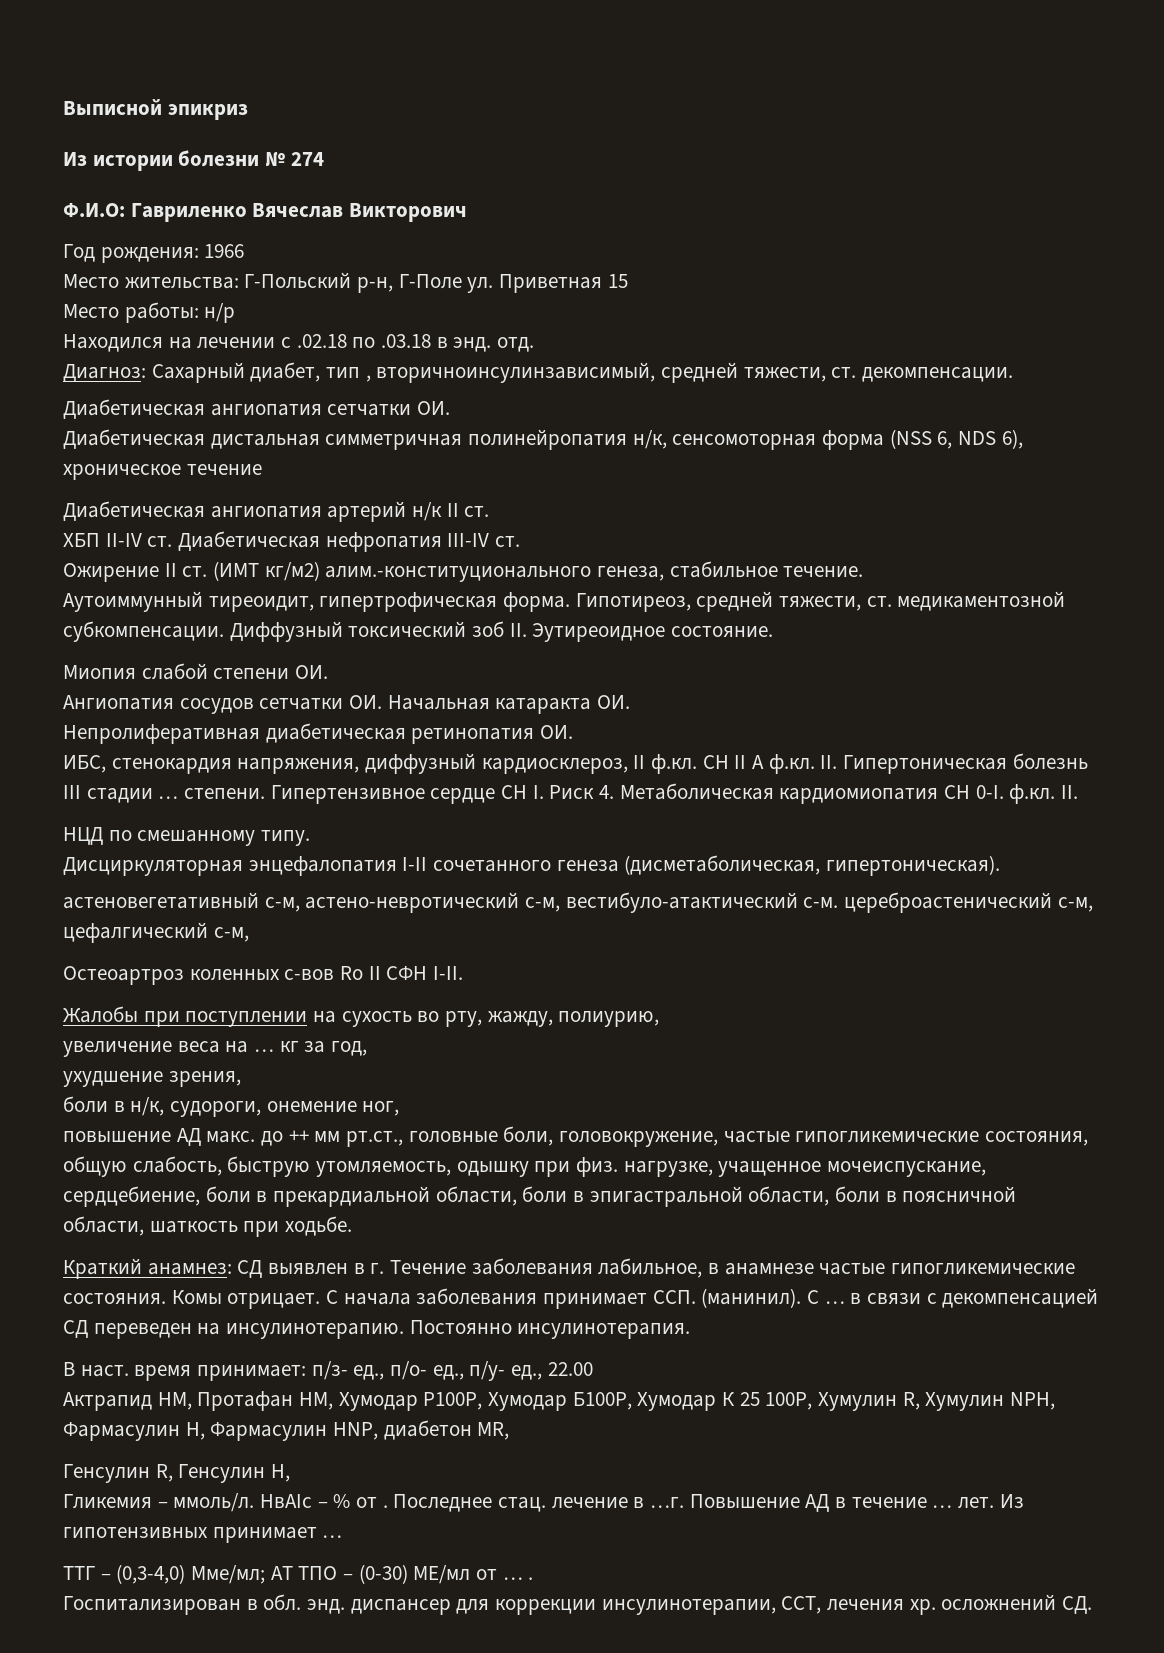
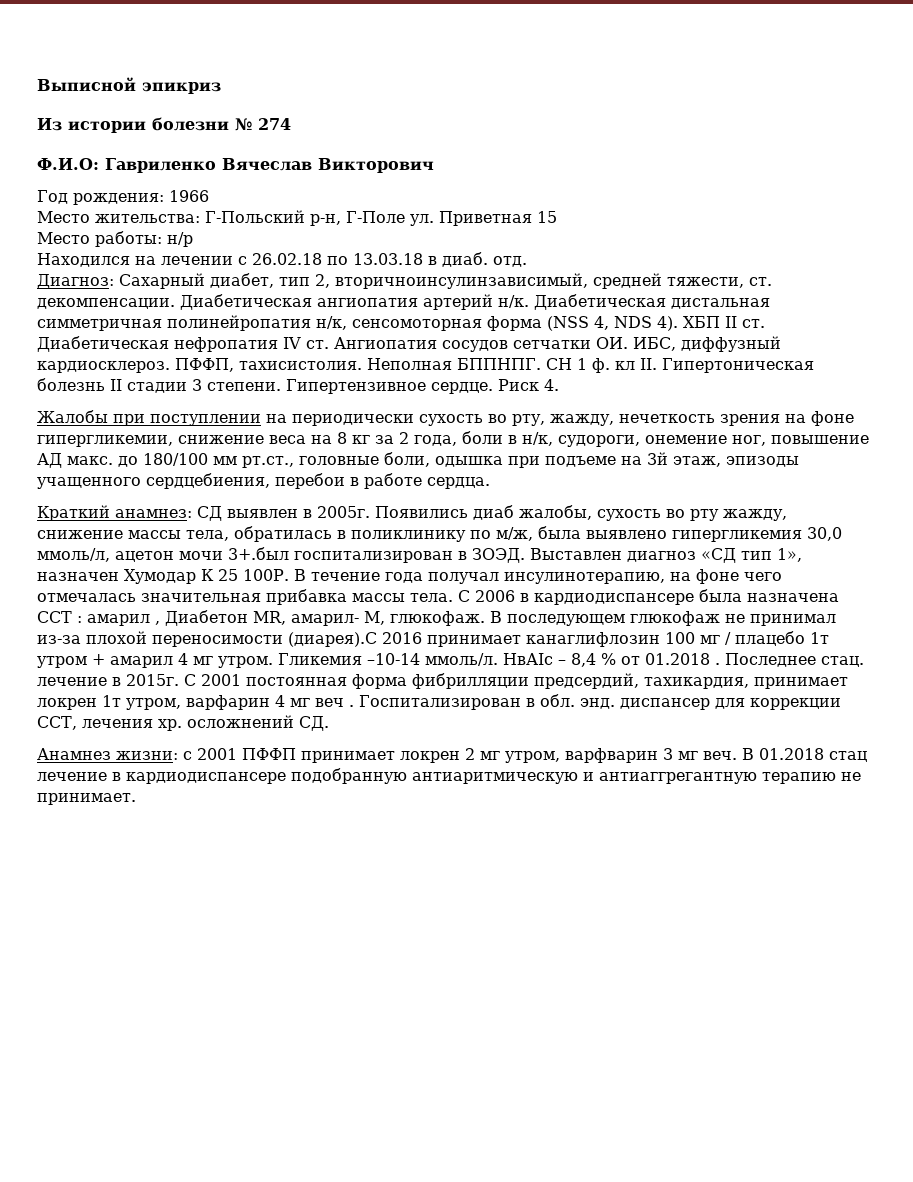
[296,334,492,352] .02.18 по .03.18 в энд. -> [252,252,488,267] 26.02.18 по 13.03.18 в диаб.
[365,375,371,382] , -> [315,274,330,288] 2,
[63,399,451,419] // Диабетическая ангиопатия сетчатки ОИ. // -> [180,294,529,310] Диабетическая ангиопатия артерий н/к.
[937,429,1023,449] [63,464,262,480] [63,501,490,522] [63,533,173,547] 6, NDS 6), хроническое течение // Диабетическая ангиопатия артерий н/к II ст. // ХБП II-IV ст. -> [594,316,765,331] 4, NDS 4). ХБП II ст.
[447,533,521,547] [63,561,864,582] [63,591,1066,612] [63,621,774,642] [63,663,329,680] [63,695,631,714] [63,723,574,744] [63,753,1088,774] [63,783,1079,804] [63,827,311,846] [63,855,1001,876] [63,892,1093,913] [63,922,249,943] [63,966,464,985] III-IV ст. // Ожирение II ст. (ИМТ кг/м2) алим.-конституционального генеза, стабильное течение. // Аутоиммунный тиреоидит, гипертрофическая форма. Гипотиреоз, средней тяжести, ст. медикаментозной субкомпенсации. Диффузный токсический зоб II. Эутиреоидное состояние. // Миопия слабой степени ОИ. // Ангиопатия сосудов сетчатки ОИ. Начальная катаракта ОИ. // Непролиферативная диабетическая ретинопатия ОИ. // ИБС, стенокардия напряжения, диффузный кардиосклероз, II ф.кл. СН II А ф.кл. II. Гипертоническая болезнь III стадии … степени. Гипертензивное сердце СН I. Риск 4. Метаболическая кардиомиопатия СН 0-I. ф.кл. II. // НЦД по смешанному типу. // Дисциркуляторная энцефалопатия I-II сочетанного генеза (дисметаболическая, гипертоническая). // астеновегетативный с-м, астено-невротический с-м, вестибуло-атактический с-м. цереброастенический с-м, цефалгический с-м, // Остеоартроз коленных с-вов Rо II СФН I-II. -> [283,336,781,352] [37,358,814,373] [37,378,559,394] IV ст. Ангиопатия сосудов сетчатки ОИ. ИБС, диффузный кардиосклероз. ПФФП, тахисистолия. Неполная БППНПГ. СН 1 ф. кл II. Гипертоническая болезнь II стадии 3 степени. Гипертензивное сердце. Риск 4.
(337, 1017) none -> [292,414,414,426] периодически
[558,1011,660,1027] [63,1041,172,1057] полиурию, // увеличение -> [619,411,854,426] [37,435,264,447] нечеткость зрения на фоне гипергликемии, снижение
[254,1049,275,1052] … -> [337,432,347,444] 8
[331,1041,368,1056] [63,1071,241,1087] год, // ухудшение зрения, // -> [399,432,457,446] 2 года,
(400, 1108) // -> (766, 440) none
[288,1130,309,1142] ++ -> [143,453,208,466] 180/100
[559,1131,1089,1147] [63,1156,987,1177] [63,1186,1017,1207] [63,1216,353,1237] головокружение, частые гипогликемические состояния, общую слабость, быструю утомляемость, одышку при физ. нагрузке, учащенное мочеиспускание, сердцебиение, боли в прекардиальной области, боли в эпигастральной области, боли в поясничной области, шаткость при ходьбе. -> [435,452,799,468] [37,473,490,489] одышка при подъеме на 3й этаж, эпизоды учащенного сердцебиения, перебои в работе сердца.
[370,1258,1076,1278] [63,1288,1099,1309] [63,1320,691,1339] [63,1361,593,1381] [63,1391,1056,1411] [63,1420,510,1441] [63,1464,291,1483] [63,1494,168,1509] г. Течение заболевания лабильное, в анамнезе частые гипогликемические состояния. Комы отрицает. С начала заболевания принимает ССП. (манинил). С … в связи с декомпенсацией СД переведен на инсулинотерапию. Постоянно инсулинотерапия. // В наст. время принимает: п/з- ед., п/о- ед., п/у- ед., 22.00 // Актрапид НМ, Протафан НМ, Хумодар Р100Р, Хумодар Б100Р, Хумодар К 25 100Р, Хумулин R, Хумулин NРН, Фармасулин Н, Фармасулин НNР, диабетон МR, // Генсулин R, Генсулин Н, // Гликемия – -> [317,505,787,521] [37,526,842,542] [37,547,802,563] [37,569,782,584] [37,589,839,605] [37,610,836,626] [37,631,829,647] [37,653,420,668] 2005г. Появились диаб жалобы, сухость во рту жажду, снижение массы тела, обратилась в поликлинику по м/ж, была выявлено гипергликемия 30,0 ммоль/л, ацетон мочи 3+.был госпитализирован в ЗОЭД. Выставлен диагноз «СД тип 1», назначен Хумодар К 25 100Р. В течение года получал инсулинотерапию, на фоне чего отмечалась значительная прибавка массы тела. С 2006 в кардиодиспансере была назначена ССТ : амарил , Диабетон MR, амарил- М, глюкофаж. В последующем глюкофаж не принимал из-за плохой переносимости (диарея).С 2016 принимает канаглифлозин 100 мг / плацебо 1т утром + амарил 4 мг утром. Гликемия –10-14
(328, 1505) none -> [571,653,596,667] 8,4
(378, 1502) none -> [645,653,710,665] 01.2018
[650,1494,1024,1512] [63,1527,343,1543] [63,1564,534,1584] …г. Повышение АД в течение … лет. Из гипотензивных принимает … // ТТГ – (0,3-4,0) Мме/мл; АТ ТПО – (0-30) МЕ/мл от … . // -> [126,673,848,689] [37,695,354,710] 2015г. С 2001 постоянная форма фибрилляции предсердий, тахикардия, принимает локрен 1т утром, варфарин 4 мг веч .
[601,1599,776,1615] инсулинотерапии, -> (841, 704) none
(1093, 1605) none -> [37,748,867,763] [37,768,861,784] [37,793,136,805] // Анамнез жизни: с 2001 ПФФП принимает локрен 2 мг утром, варфварин 3 мг веч. В 01.2018 стац лечение в кардиодиспансере подобранную антиаритмическую и антиаггрегантную терапию не принимает.

